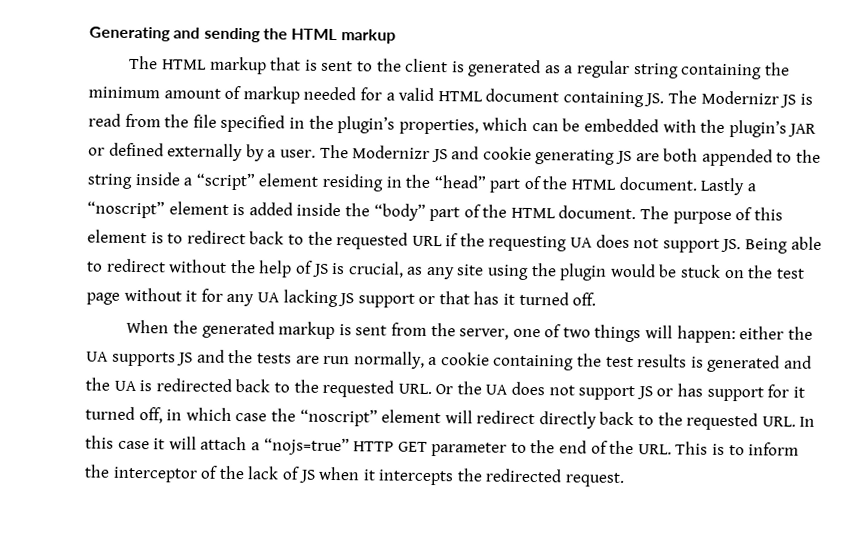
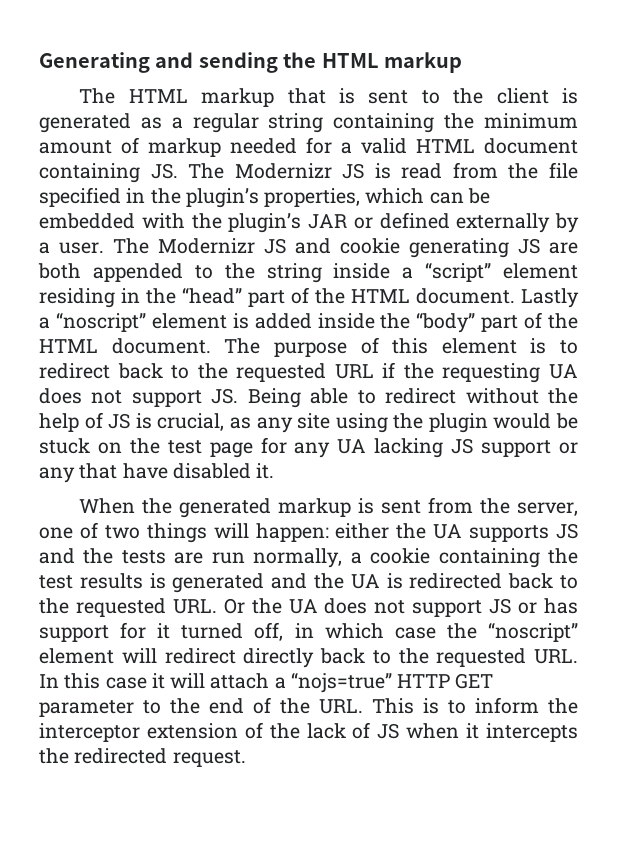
[123,287,198,302] without it -> (253, 450) none
[438,291,597,306] that has it turned off. -> [39,463,275,483] any that have disabled it.
(198, 474) none -> [146,723,238,739] extension

